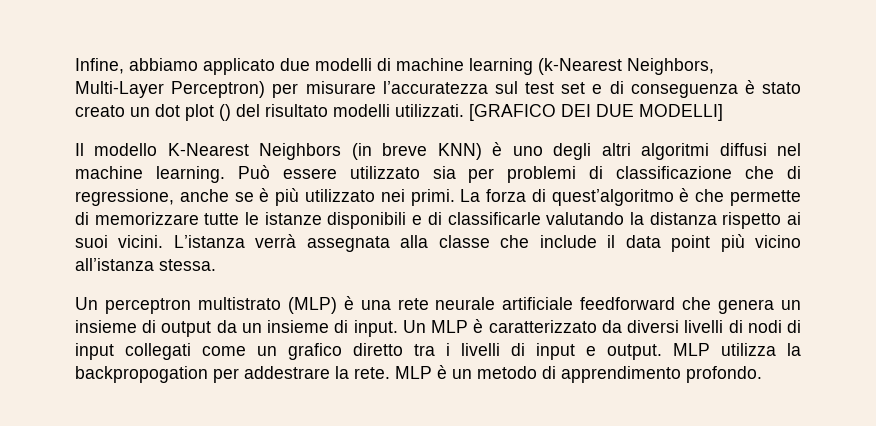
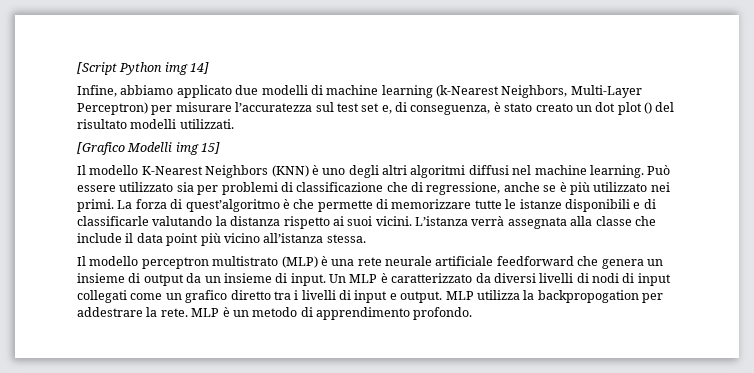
(75, 66) none -> [77,62,210,75] [Script Python img 14] //
[592,81,738,98] e di conseguenza -> [381,102,491,115] e, di conseguenza,
[469,104,723,121] [GRAFICO DEI DUE MODELLI] -> [77,142,221,155] // [Grafico Modelli img 15]
[351,143,482,160] (in breve KNN) -> [271,165,309,177] (KNN)
[75,297,98,310] Un -> [77,256,139,266] Il modello

